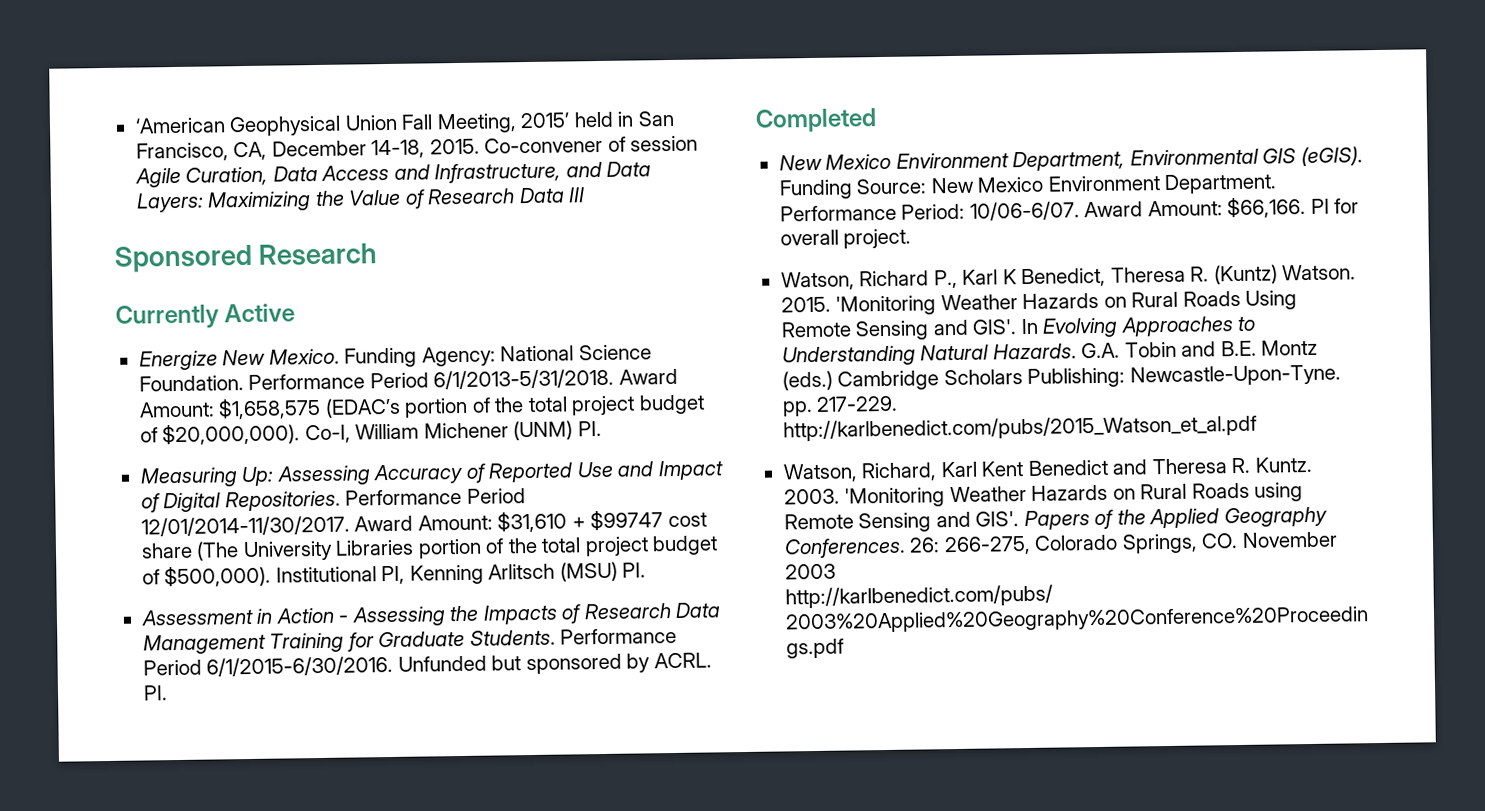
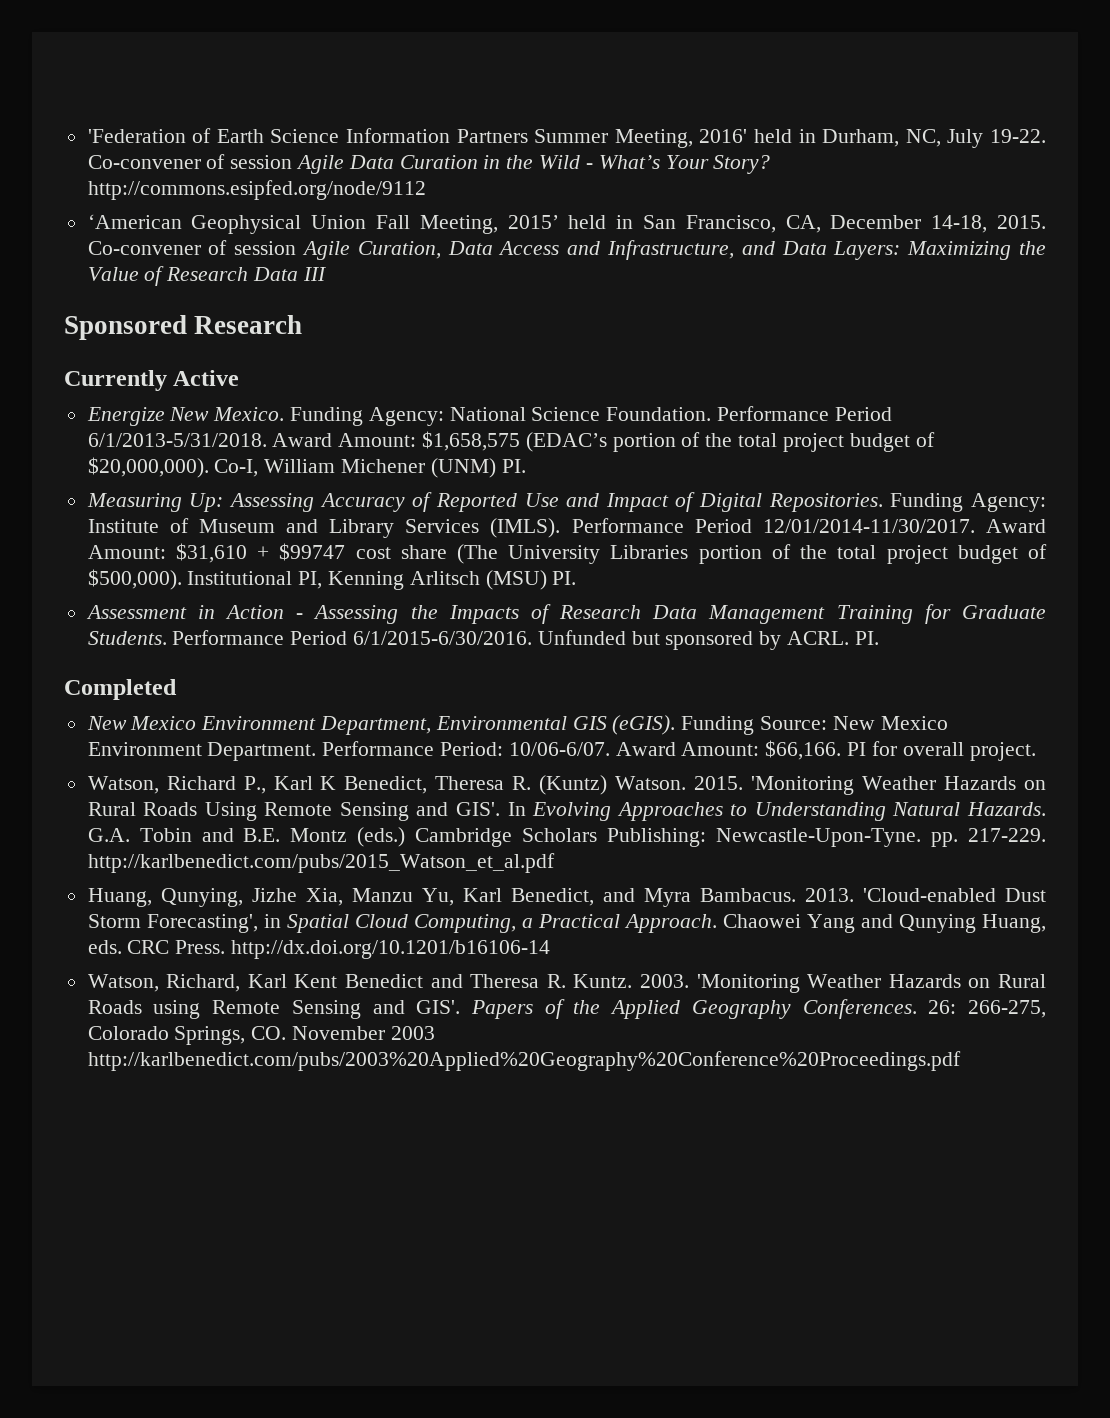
(134, 125) none -> [87,128,1046,148] [87,154,771,174] [87,180,426,200] 'Federation of Earth Science Information Partners Summer Meeting, 2016' held in Durham, NC, July 19-22. Co-convener of session Agile Data Curation in the Wild - What’s Your Story? http://commons.esipfed.org/node/9112 //
(341, 501) none -> [890,493,1046,512] [87,518,561,538] Funding Agency: Institute of Museum and Library Services (IMLS).
(1257, 428) none -> [87,888,1046,907] [87,914,1046,933] [87,940,551,959] // Huang, Qunying, Jizhe Xia, Manzu Yu, Karl Benedict, and Myra Bambacus. 2013. 'Cloud-enabled Dust Storm Forecasting', in Spatial Cloud Computing, a Practical Approach. Chaowei Yang and Qunying Huang, eds. CRC Press. http://dx.doi.org/10.1201/b16106-14

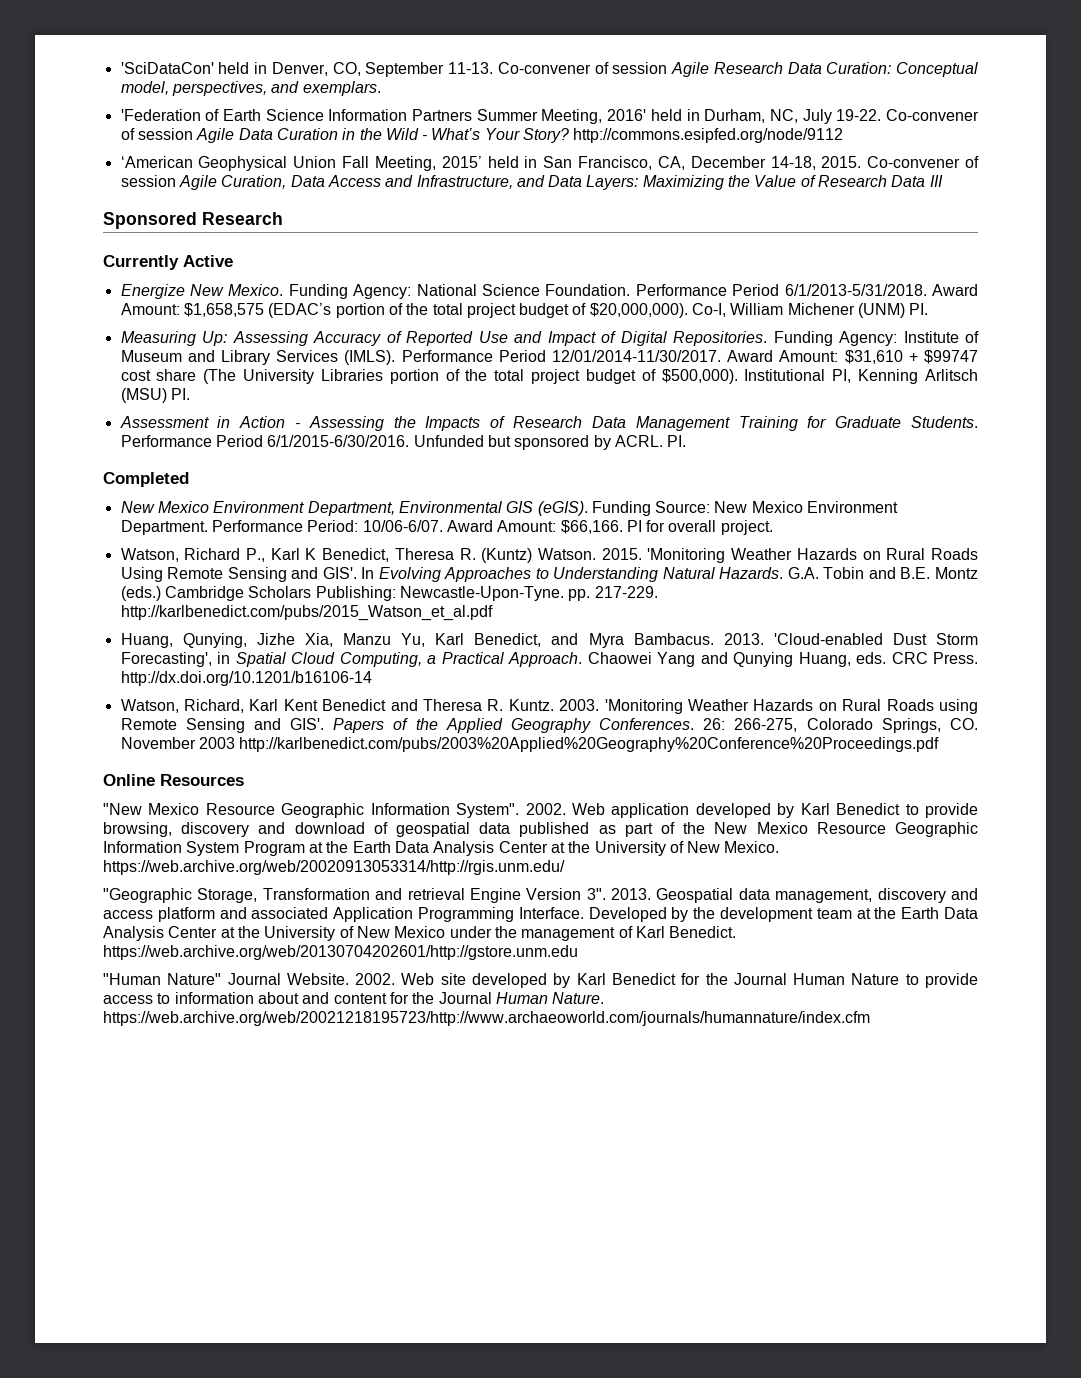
(87, 136) none -> [120,62,978,77] [120,81,381,96] 'SciDataCon' held in Denver, CO, September 11-13. Co-convener of session Agile Research Data Curation: Conceptual model, perspectives, and exemplars. //
(961, 1061) none -> [103,774,244,786] [103,803,979,818] [103,822,979,837] [103,841,780,856] [103,860,565,875] [103,888,978,903] [103,907,978,922] [103,926,737,941] [103,945,578,960] [103,973,978,988] [103,992,605,1004] [103,1011,870,1026] // Online Resources // "New Mexico Resource Geographic Information System". 2002. Web application developed by Karl Benedict to provide browsing, discovery and download of geospatial data published as part of the New Mexico Resource Geographic Information System Program at the Earth Data Analysis Center at the University of New Mexico. https://web.archive.org/web/20020913053314/http://rgis.unm.edu/ // "Geographic Storage, Transformation and retrieval Engine Version 3". 2013. Geospatial data management, discovery and access platform and associated Application Programming Interface. Developed by the development team at the Earth Data Analysis Center at the University of New Mexico under the management of Karl Benedict. https://web.archive.org/web/20130704202601/http://gstore.unm.edu // "Human Nature" Journal Website. 2002. Web site developed by Karl Benedict for the Journal Human Nature to provide access to information about and content for the Journal Human Nature. https://web.archive.org/web/20021218195723/http://www.archaeoworld.com/journals/humannature/index.cfm

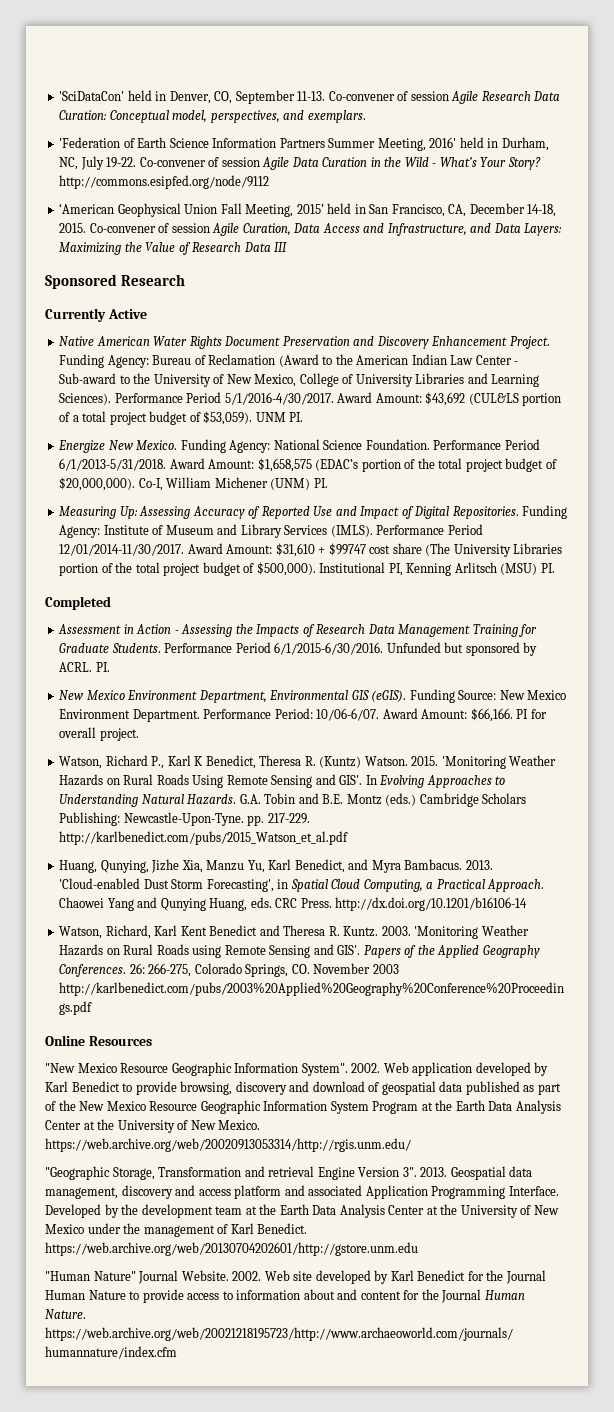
(233, 261) none -> [59,336,550,349] [59,354,519,368] [59,373,540,387] [59,392,562,406] [59,411,304,425] // Native American Water Rights Document Preservation and Discovery Enhancement Project. Funding Agency: Bureau of Reclamation (Award to the American Indian Law Center - Sub-award to the University of New Mexico, College of University Libraries and Learning Sciences). Performance Period 5/1/2016-4/30/2017. Award Amount: $43,692 (CUL&LS portion of a total project budget of $53,059). UNM PI.
(190, 394) none -> [45,596,111,610] // Completed
[103,472,189,487] // Completed -> (110, 667) none

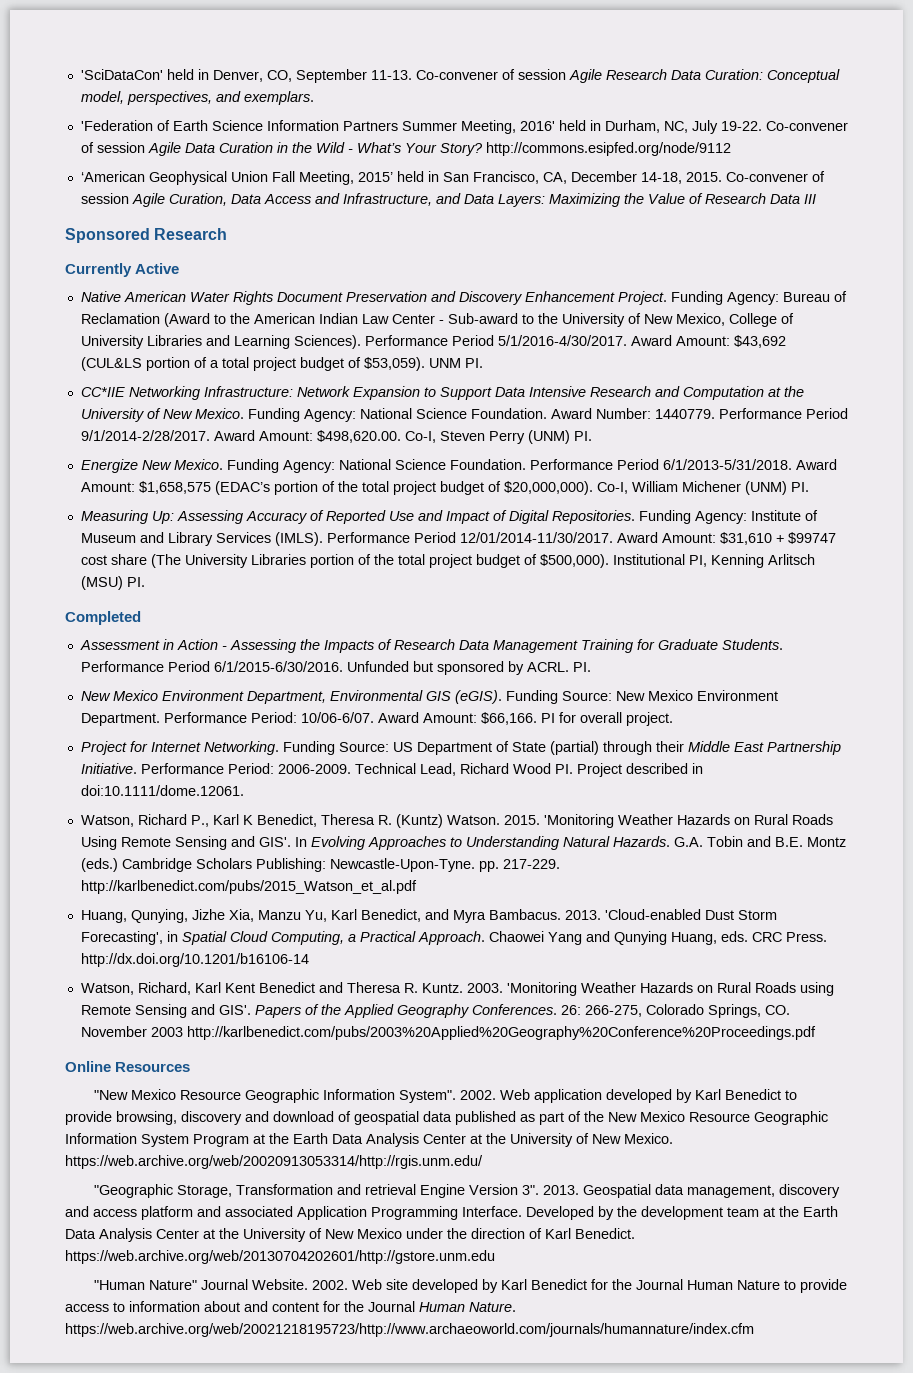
(304, 417) none -> [80,386,804,400] [80,408,848,422] [80,430,592,444] // CC*IIE Networking Infrastructure: Network Expansion to Support Data Intensive Research and Computation at the University of New Mexico. Funding Agency: National Science Foundation. Award Number: 1440779. Performance Period 9/1/2014-2/28/2017. Award Amount: $498,620.00. Co-I, Steven Perry (UNM) PI.
(139, 734) none -> [80,741,841,755] [80,763,703,777] [80,785,244,796] // Project for Internet Networking. Funding Source: US Department of State (partial) through their Middle East Partnership Initiative. Performance Period: 2006-2009. Technical Lead, Richard Wood PI. Project described in doi:10.1111/dome.12061.
[143,1225,215,1237] management -> [471,1228,525,1239] direction

